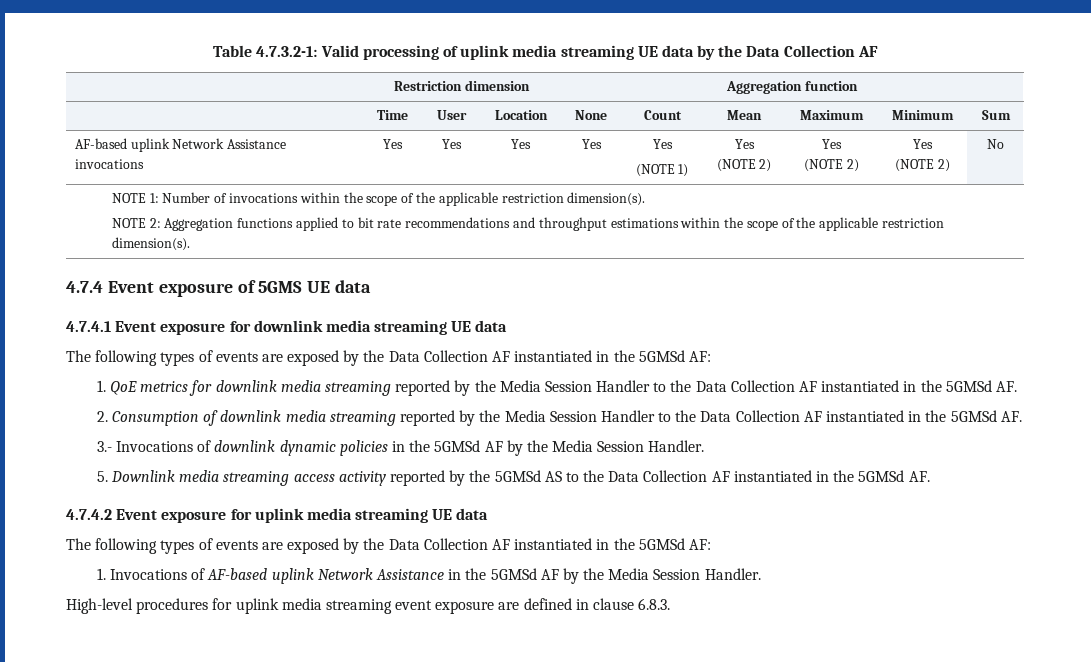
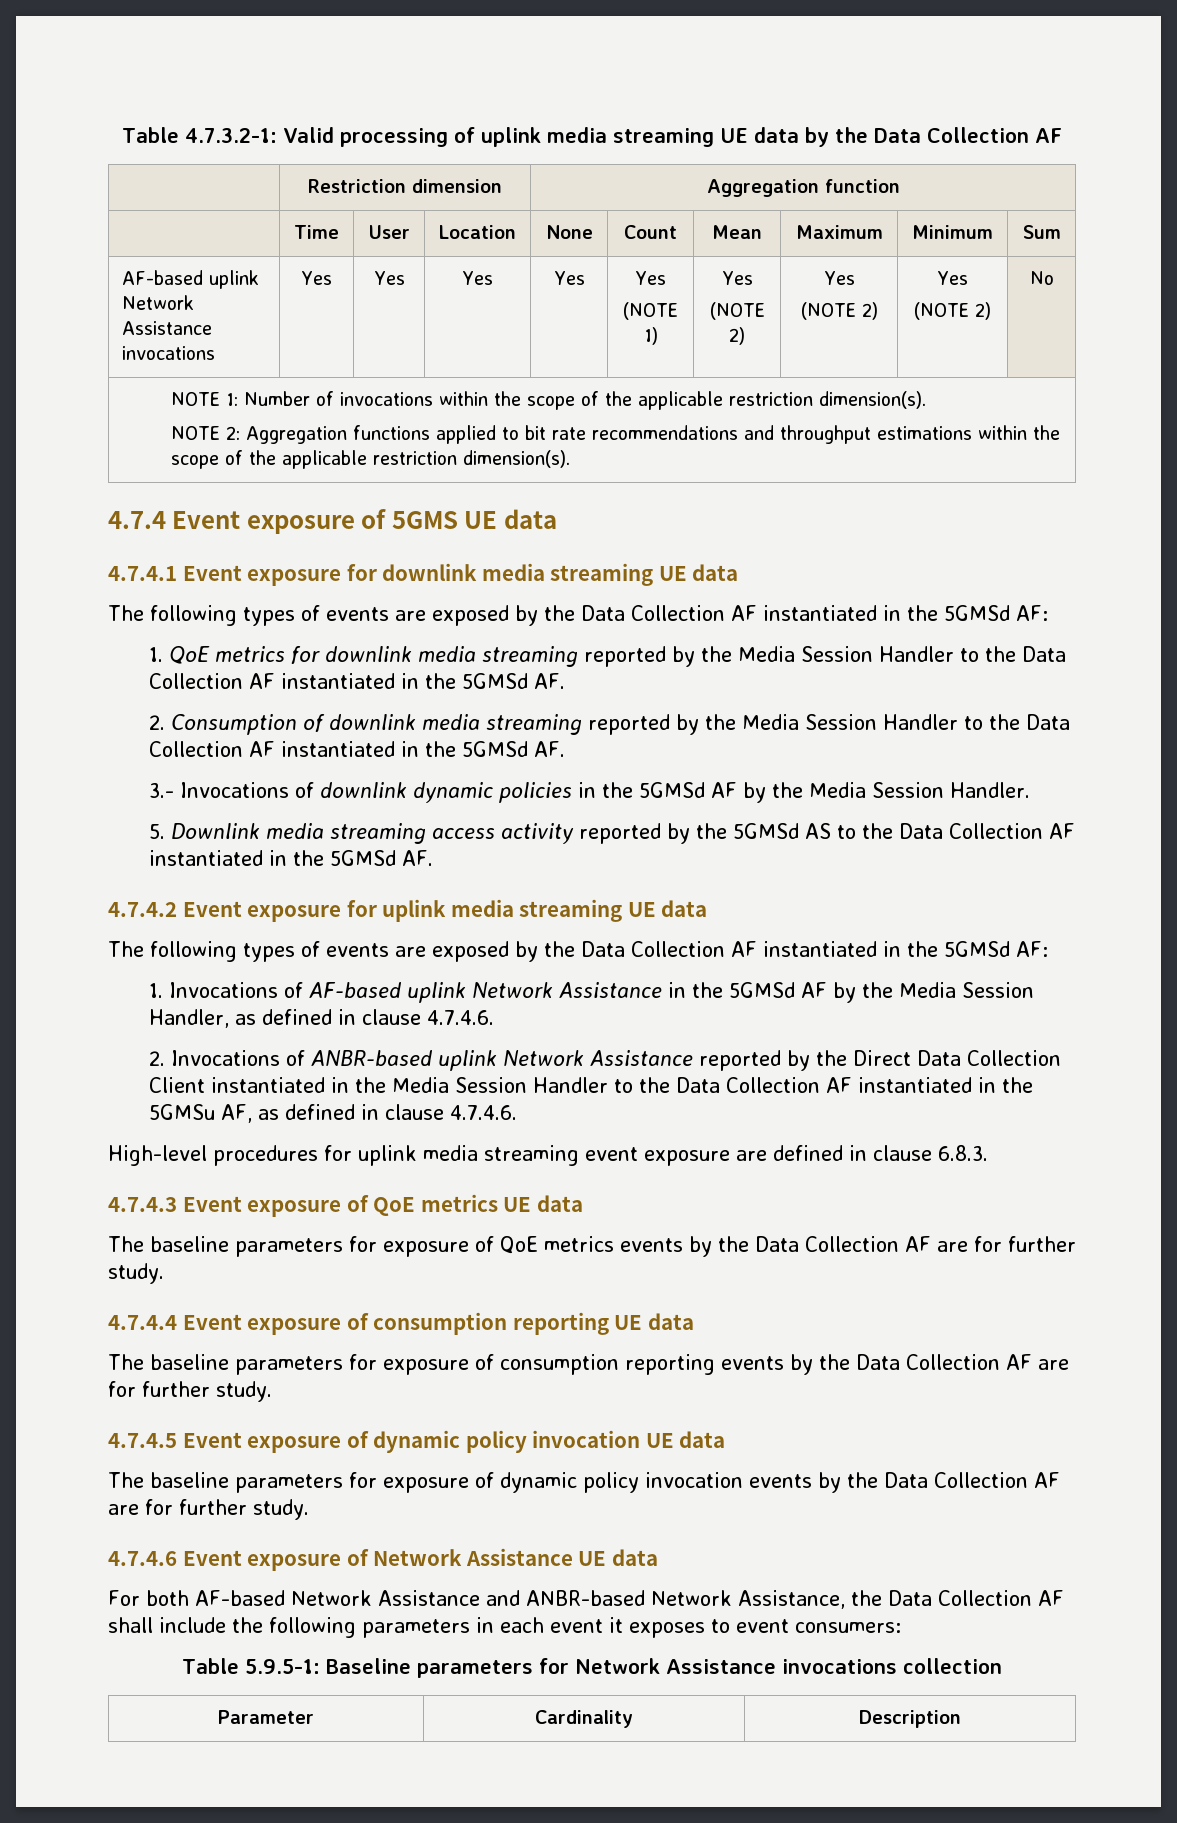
[704,568,761,580] Handler. -> [149,1009,495,1028] [149,1050,1062,1071] [149,1077,1034,1093] [149,1104,518,1123] Handler, as defined in clause 4.7.4.6. // 2. Invocations of ANBR-based uplink Network Assistance reported by the Direct Data Collection Client instantiated in the Media Session Handler to the Data Collection AF instantiated in the 5GMSu AF, as defined in clause 4.7.4.6.
(671, 604) none -> [108,1194,583,1217] [108,1236,1076,1257] [108,1263,164,1284] [108,1312,694,1335] [108,1354,1069,1375] [108,1381,272,1402] [108,1430,726,1453] [108,1472,1060,1493] [108,1499,309,1520] [108,1548,658,1571] [108,1590,1064,1609] [108,1617,901,1638] [182,1658,1002,1678] [218,1710,314,1724] [535,1710,633,1728] [859,1710,961,1728] // 4.7.4.3 Event exposure of QoE metrics UE data // The baseline parameters for exposure of QoE metrics events by the Data Collection AF are for further study. // 4.7.4.4 Event exposure of consumption reporting UE data // The baseline parameters for exposure of consumption reporting events by the Data Collection AF are for further study. // 4.7.4.5 Event exposure of dynamic policy invocation UE data // The baseline parameters for exposure of dynamic policy invocation events by the Data Collection AF are for further study. // 4.7.4.6 Event exposure of Network Assistance UE data // For both AF-based Network Assistance and ANBR-based Network Assistance, the Data Collection AF shall include the following parameters in each event it exposes to event consumers: // Table 5.9.5-1: Baseline parameters for Network Assistance invocations collection // Parameter | Cardinality | Description

